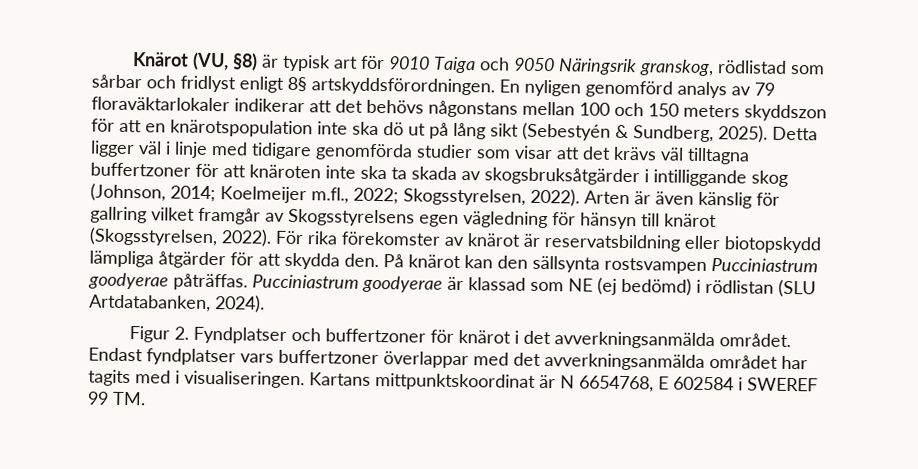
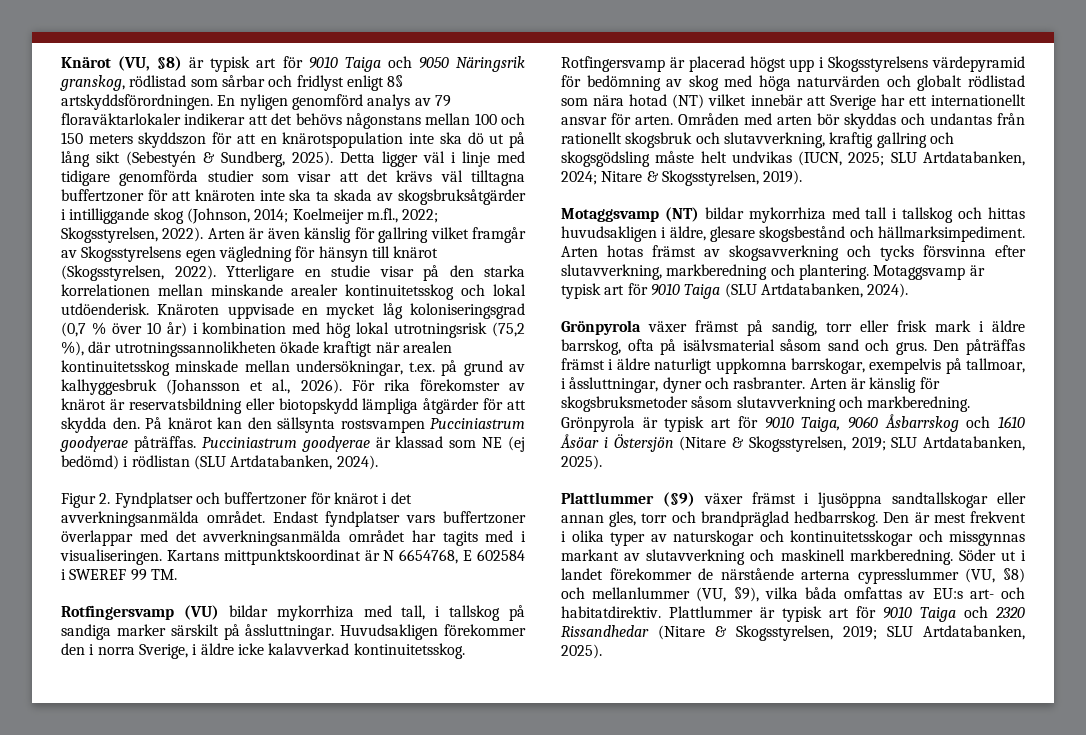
(272, 238) none -> [226,265,525,281] [61,284,526,300] [61,303,525,319] [61,322,526,338] [61,341,452,357] [61,360,525,376] [61,379,342,395] Ytterligare en studie visar på den starka korrelationen mellan minskande arealer kontinuitetsskog och lokal utdöenderisk. Knäroten uppvisade en mycket låg koloniseringsgrad (0,7 % över 10 år) i kombination med hög lokal utrotningsrisk (75,2 %), där utrotningssannolikheten ökade kraftigt när arealen kontinuitetsskog minskade mellan undersökningar, t.ex. på grund av kalhyggesbruk (Johansson et al., 2026).
(146, 398) none -> [61,605,525,621] [61,624,526,640] [61,643,465,659] [561,56,1025,72] [561,75,1025,91] [561,94,1026,110] [561,113,1025,129] [561,132,954,148] [561,151,1025,167] [561,170,803,186] [561,207,1025,223] [561,226,1025,242] [561,245,1026,261] [561,264,985,280] [561,283,909,299] [561,320,1025,336] [561,339,1025,355] [561,358,1025,374] [561,377,940,393] [561,396,971,412] [561,414,1025,432] [560,434,1025,452] [561,455,602,470] [561,492,1026,508] [561,511,1026,527] [561,530,1025,546] [561,549,1026,565] [561,568,1025,584] [561,587,1025,602] [561,606,1025,622] [561,625,1025,641] [561,644,602,659] // Rotfingersvamp (VU) bildar mykorrhiza med tall, i tallskog på sandiga marker särskilt på åssluttningar. Huvudsakligen förekommer den i norra Sverige, i äldre icke kalavverkad kontinuitetsskog. Rotfingersvamp är placerad högst upp i Skogsstyrelsens värdepyramid för bedömning av skog med höga naturvärden och globalt rödlistad som nära hotad (NT) vilket innebär att Sverige har ett internationellt ansvar för arten. Områden med arten bör skyddas och undantas från rationellt skogsbruk och slutavverkning, kraftig gallring och skogsgödsling måste helt undvikas (IUCN, 2025; SLU Artdatabanken, 2024; Nitare & Skogsstyrelsen, 2019). // Motaggsvamp (NT) bildar mykorrhiza med tall i tallskog och hittas huvudsakligen i äldre, glesare skogsbestånd och hällmarksimpediment. Arten hotas främst av skogsavverkning och tycks försvinna efter slutavverkning, markberedning och plantering. Motaggsvamp är typisk art för 9010 Taiga (SLU Artdatabanken, 2024). // Grönpyrola växer främst på sandig, torr eller frisk mark i äldre barrskog, ofta på isälvsmaterial såsom sand och grus. Den påträffas främst i äldre naturligt uppkomna barrskogar, exempelvis på tallmoar, i åssluttningar, dyner och rasbranter. Arten är känslig för skogsbruksmetoder såsom slutavverkning och markberedning. Grönpyrola är typisk art för 9010 Taiga, 9060 Åsbarrskog och 1610 Åsöar i Östersjön (Nitare & Skogsstyrelsen, 2019; SLU Artdatabanken, 2025). // Plattlummer (§9) växer främst i ljusöppna sandtallskogar eller annan gles, torr och brandpräglad hedbarrskog. Den är mest frekvent i olika typer av naturskogar och kontinuitetsskogar och missgynnas markant av slutavverkning och maskinell markberedning. Söder ut i landet förekommer de närstående arterna cypresslummer (VU, §8) och mellanlummer (VU, §9), vilka båda omfattas av EU:s art- och habitatdirektiv. Plattlummer är typisk art för 9010 Taiga och 2320 Rissandhedar (Nitare & Skogsstyrelsen, 2019; SLU Artdatabanken, 2025).

